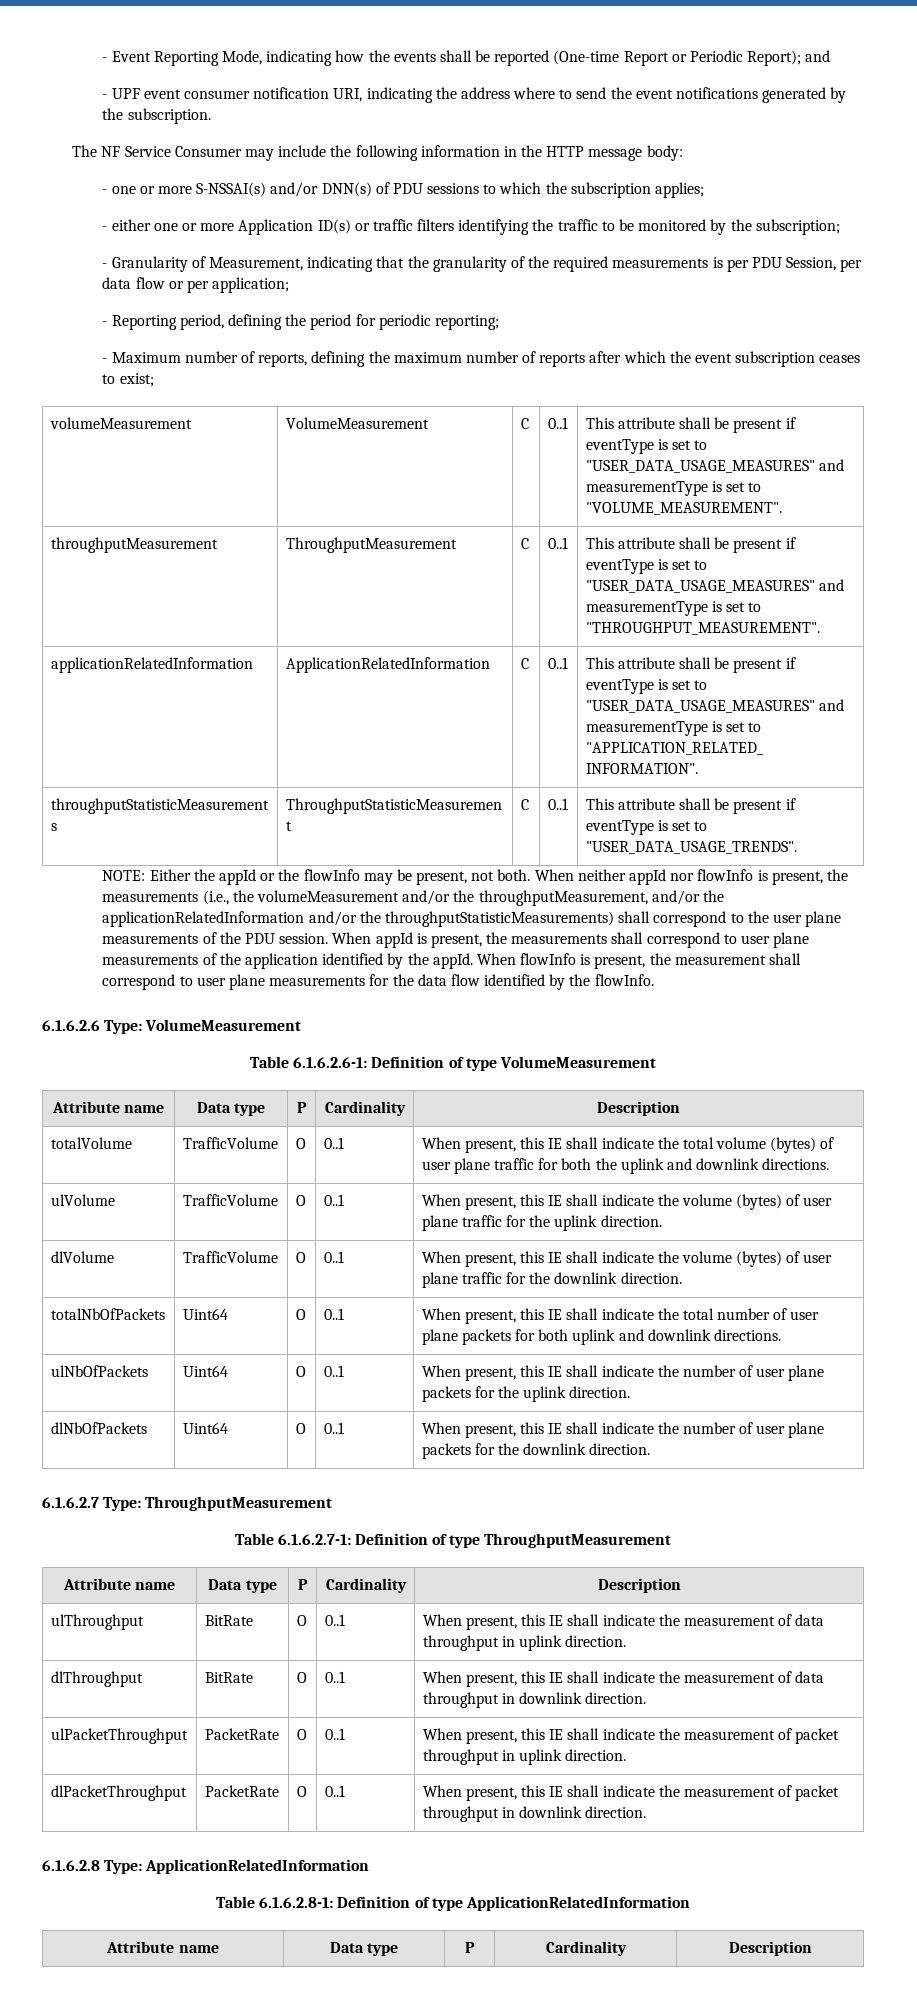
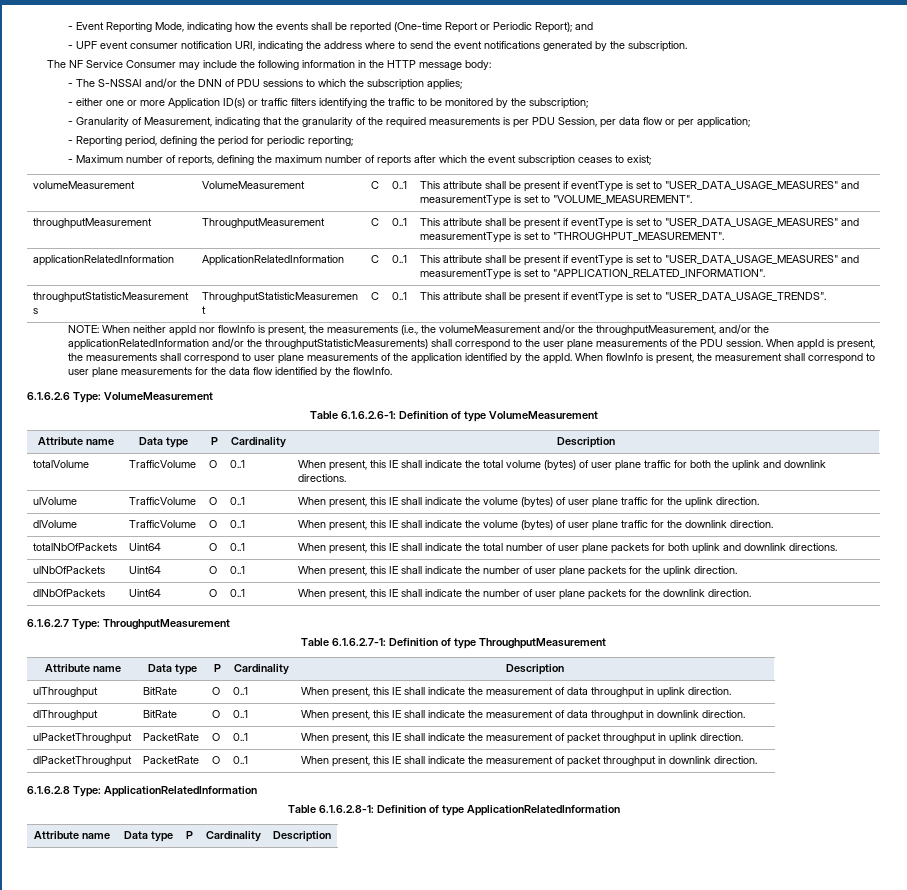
[111,182,372,197] one or more S-NSSAI(s) and/or DNN(s) -> [75,78,222,88] The S-NSSAI and/or the DNN
[149,869,531,885] Either the appId or the flowInfo may be present, not both. -> (99, 329) none

